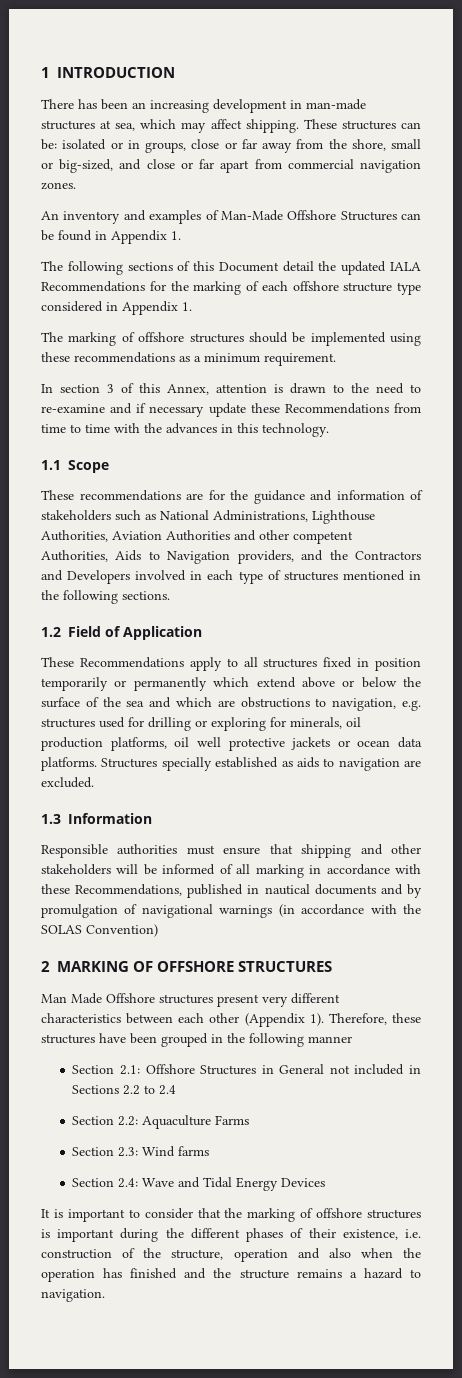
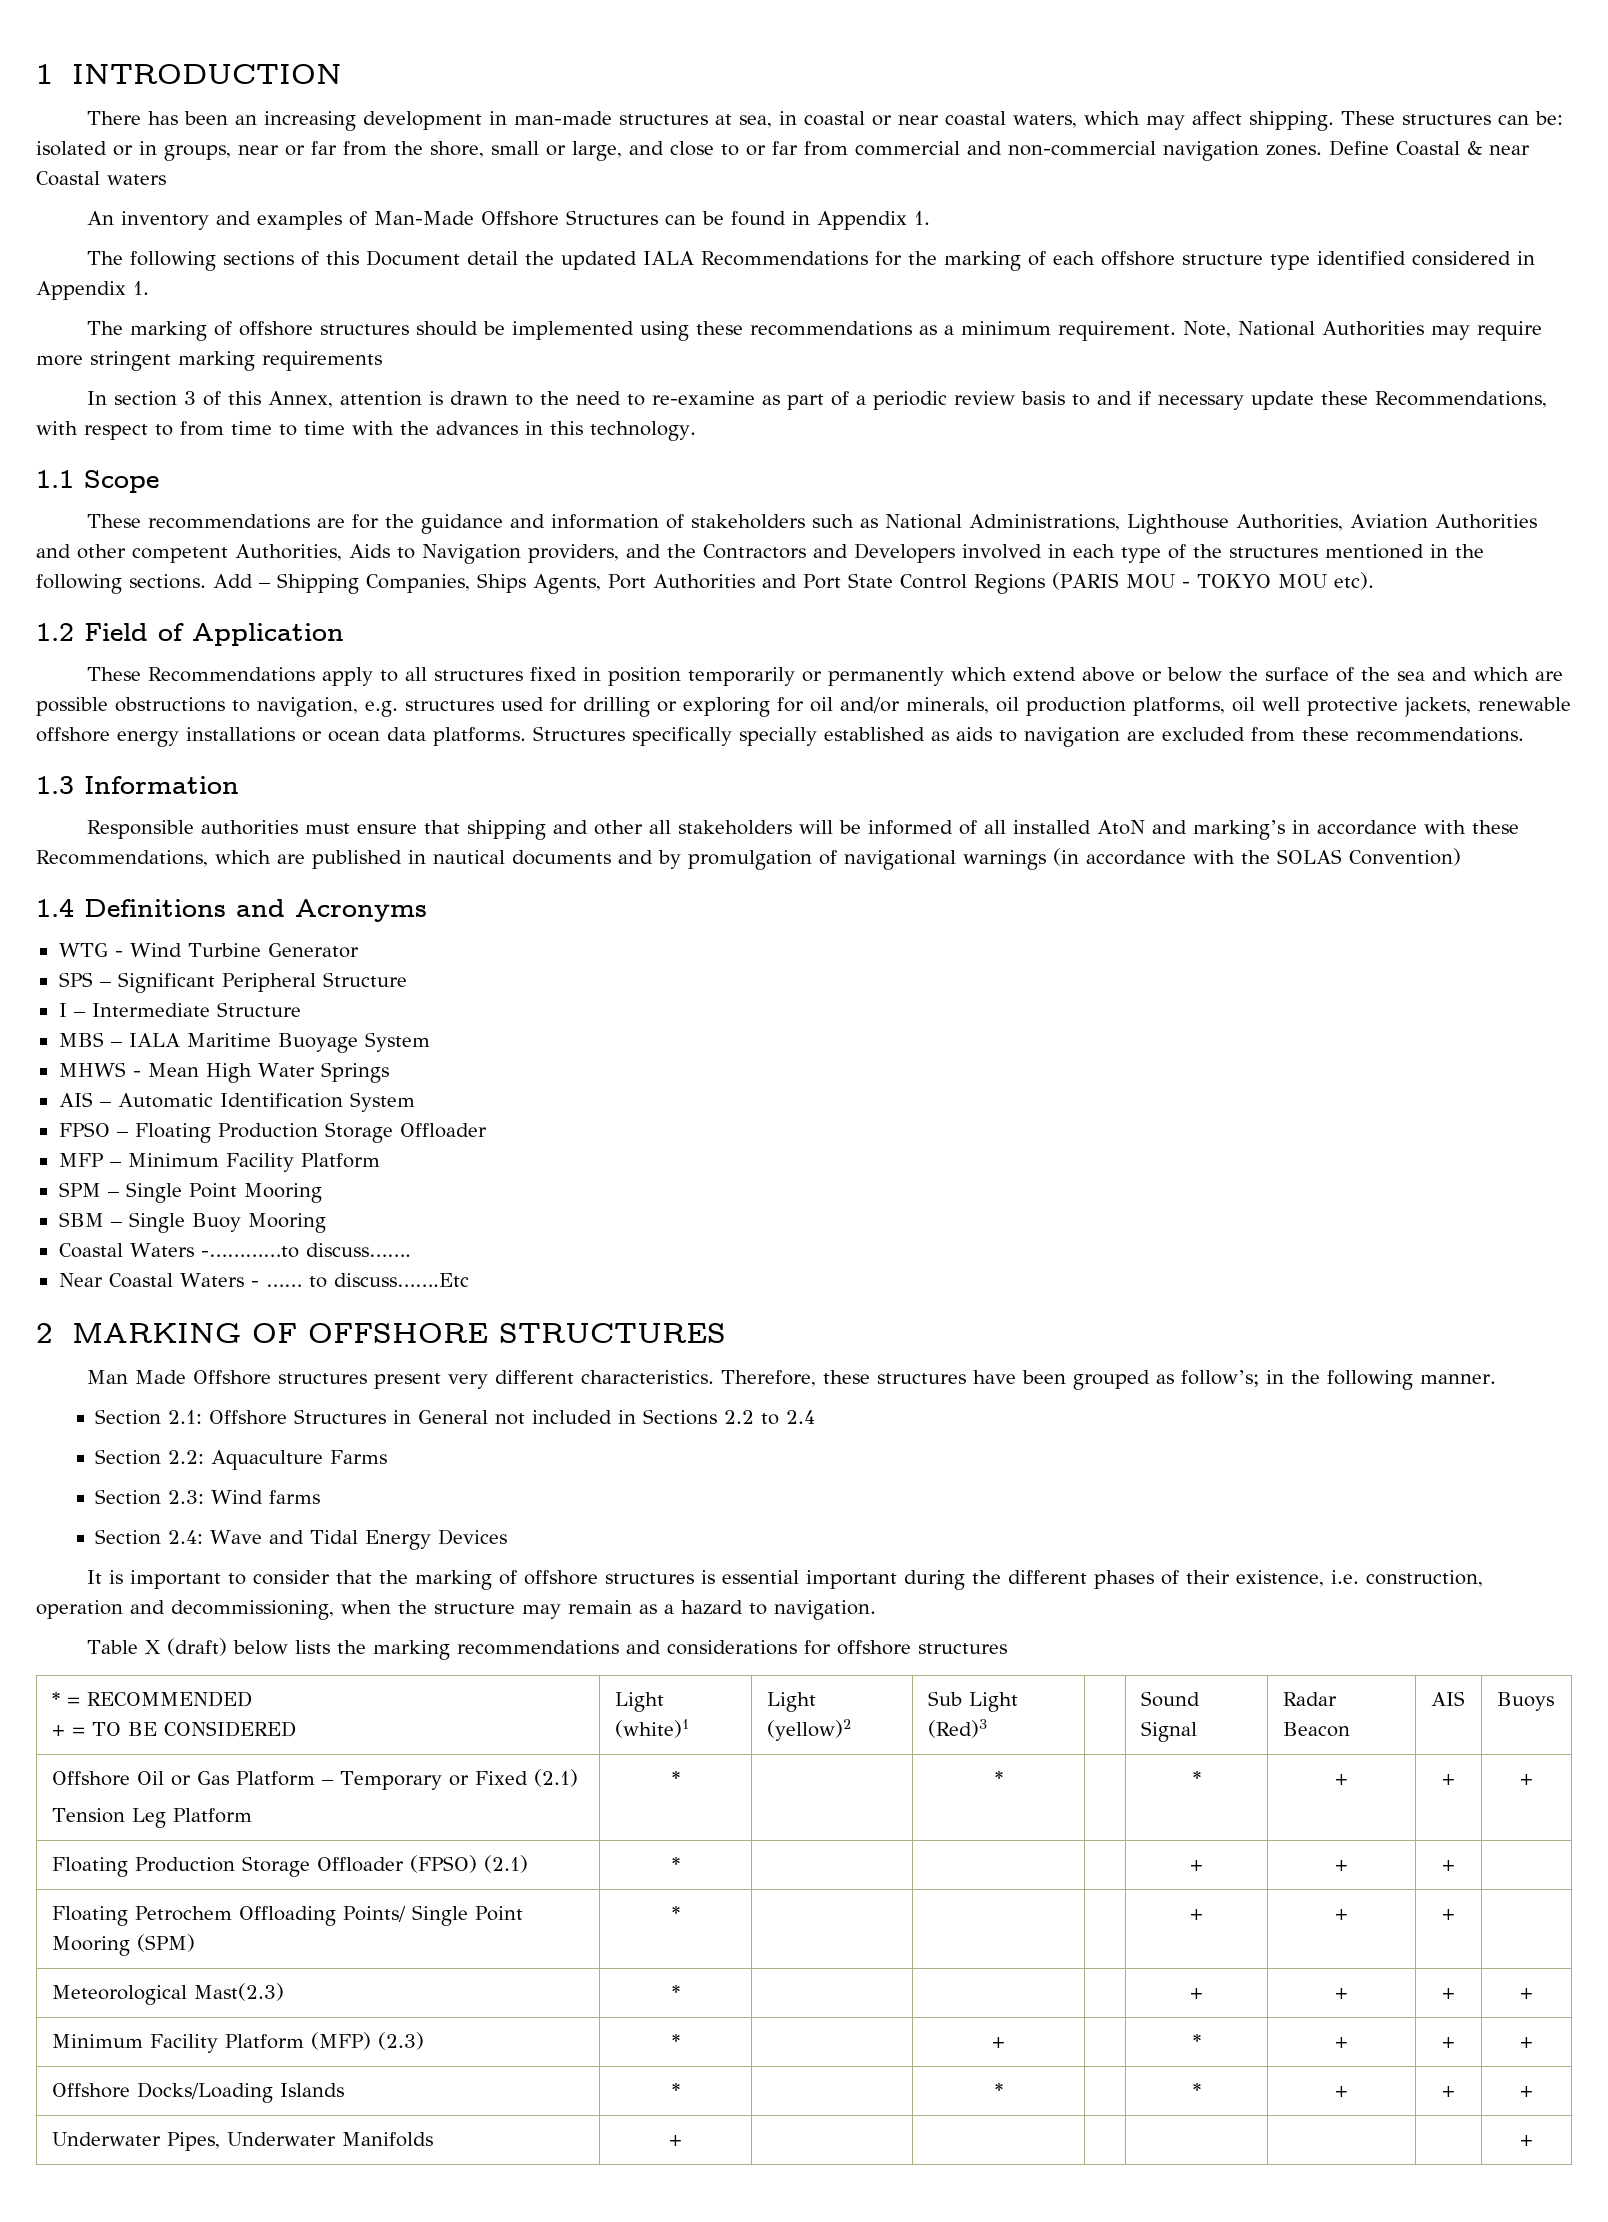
(136, 127) none -> [778,111,1077,128] in coastal or near coastal waters,
[191,139,292,153] close or far away -> [238,141,337,156] near or far
[59,159,114,173] big-sized, -> [572,141,622,161] large,
[180,159,250,173] or far apart -> [721,141,798,156] to or far
(354, 164) none -> [967,141,1156,156] and non-commercial
(76, 186) none -> [1329,140,1530,156] [36,171,166,186] Define Coastal & near Coastal waters
(421, 288) none -> [1316,251,1406,265] identified
(336, 359) none -> [1182,321,1542,341] [36,351,382,371] Note, National Authorities may require more stringent marking requirements
(105, 408) none -> [761,391,1090,410] as part of a periodic review basis to
[284,403,389,414] Recommendations -> [1374,391,1547,408] [36,421,173,440] Recommendations, with respect to
(281, 575) none -> [1193,544,1222,558] the
(170, 595) none -> [213,572,1374,594] Add – Shipping Companies, Ships Agents, Port Authorities and Port State Control Regions (PARIS MOU - TOKYO MOU etc).
(235, 703) none -> [36,697,108,716] possible
(286, 722) none -> [810,697,900,713] oil and/or
[291,737,331,750] jackets -> [1404,697,1571,717] [36,727,295,747] jackets, renewable offshore energy installations
(158, 763) none -> [632,727,732,746] specifically
[41,777,94,788] excluded. -> [1162,727,1524,742] excluded from these recommendations.
(421, 849) none -> [648,820,671,834] all
[255,864,304,878] marking -> [1012,820,1285,840] installed AtoN and marking’s
(183, 890) none -> [215,850,305,864] which are
(158, 930) none -> [36,899,428,922] [58,943,359,958] [58,972,407,993] [58,1002,301,1017] [58,1032,430,1053] [58,1062,389,1083] [58,1092,415,1112] [58,1122,487,1143] [58,1153,380,1172] [58,1182,322,1203] [58,1212,326,1233] [58,1243,411,1258] [58,1273,469,1288] // 1.4 Definitions and Acronyms // WTG - Wind Turbine Generator // SPS – Significant Peripheral Structure // I – Intermediate Structure // MBS – IALA Maritime Buoyage System // MHWS - Mean High Water Springs // AIS – Automatic Identification System // FPSO – Floating Production Storage Offloader // MFP – Minimum Facility Platform // SPM – Single Point Mooring // SBM – Single Buoy Mooring // Coastal Waters -…………to discuss……. // Near Coastal Waters - …… to discuss…….Etc
[41,1013,324,1027] characteristics between each other (Appendix 1). -> [580,1370,714,1384] characteristics.
[211,1033,352,1047] in the following manner -> [1155,1370,1496,1390] as follow’s; in the following manner.
(50, 1233) none -> [721,1570,799,1584] essential
[41,1248,224,1260] construction of the structure, -> [1365,1570,1483,1587] construction,
[328,1248,351,1258] also -> [171,1600,334,1620] decommissioning,
[41,1268,421,1282] [41,1289,105,1302] operation has finished and the structure remains a hazard to navigation. -> [434,1600,876,1620] [86,1638,1007,1660] [51,1691,252,1707] [51,1721,296,1737] [614,1692,664,1712] [614,1719,689,1738] [766,1692,816,1712] [766,1719,851,1741] [927,1691,1018,1712] [927,1719,987,1738] [1140,1691,1200,1707] [1140,1721,1197,1742] [1282,1692,1337,1706] [1282,1722,1350,1737] [1430,1691,1465,1706] [1496,1692,1554,1711] [51,1769,578,1790] [51,1808,252,1828] [671,1771,680,1785] [994,1771,1003,1785] [1192,1771,1201,1785] [1335,1774,1348,1785] [1442,1774,1455,1785] [1520,1774,1533,1785] [51,1855,528,1877] [671,1857,680,1871] [1190,1860,1203,1871] [1335,1860,1348,1871] [1442,1860,1455,1871] [51,1905,523,1926] [51,1934,195,1956] [671,1906,680,1920] [1190,1909,1203,1920] [1335,1909,1348,1920] [1442,1909,1455,1920] [51,1983,284,2005] [671,1985,680,1999] [1190,1988,1203,1999] [1335,1988,1348,1999] [1442,1988,1455,1999] [1520,1988,1533,1999] [51,2032,424,2053] [671,2034,680,2048] [992,2037,1005,2048] [1192,2034,1201,2048] [1335,2037,1348,2048] [1442,2037,1455,2048] [1520,2037,1533,2048] [51,2082,344,2103] [671,2083,680,2097] [994,2083,1003,2097] [1192,2083,1201,2097] [1335,2086,1348,2097] [1442,2086,1455,2097] [1520,2086,1533,2097] [51,2132,433,2151] [669,2135,682,2146] [1520,2135,1533,2146] structure may remain as a hazard to navigation. // Table X (draft) below lists the marking recommendations and considerations for offshore structures // * = RECOMMENDED // + = TO BE CONSIDERED | Light (white)1 | Light (yellow)2 | Sub Light (Red)3 | | Sound Signal | Radar Beacon | AIS | Buoys // Offshore Oil or Gas Platform – Temporary or Fixed (2.1) // Tension Leg Platform | * | | * | | * | + | + | + // Floating Production Storage Offloader (FPSO) (2.1) | * | | | | + | + | + | // Floating Petrochem Offloading Points/ Single Point Mooring (SPM) | * | | | | + | + | + | // Meteorological Mast(2.3) | * | | | | + | + | + | + // Minimum Facility Platform (MFP) (2.3) | * | | + | | * | + | + | + // Offshore Docks/Loading Islands | * | | * | | * | + | + | + // Underwater Pipes, Underwater Manifolds | + | | | | | | | +

